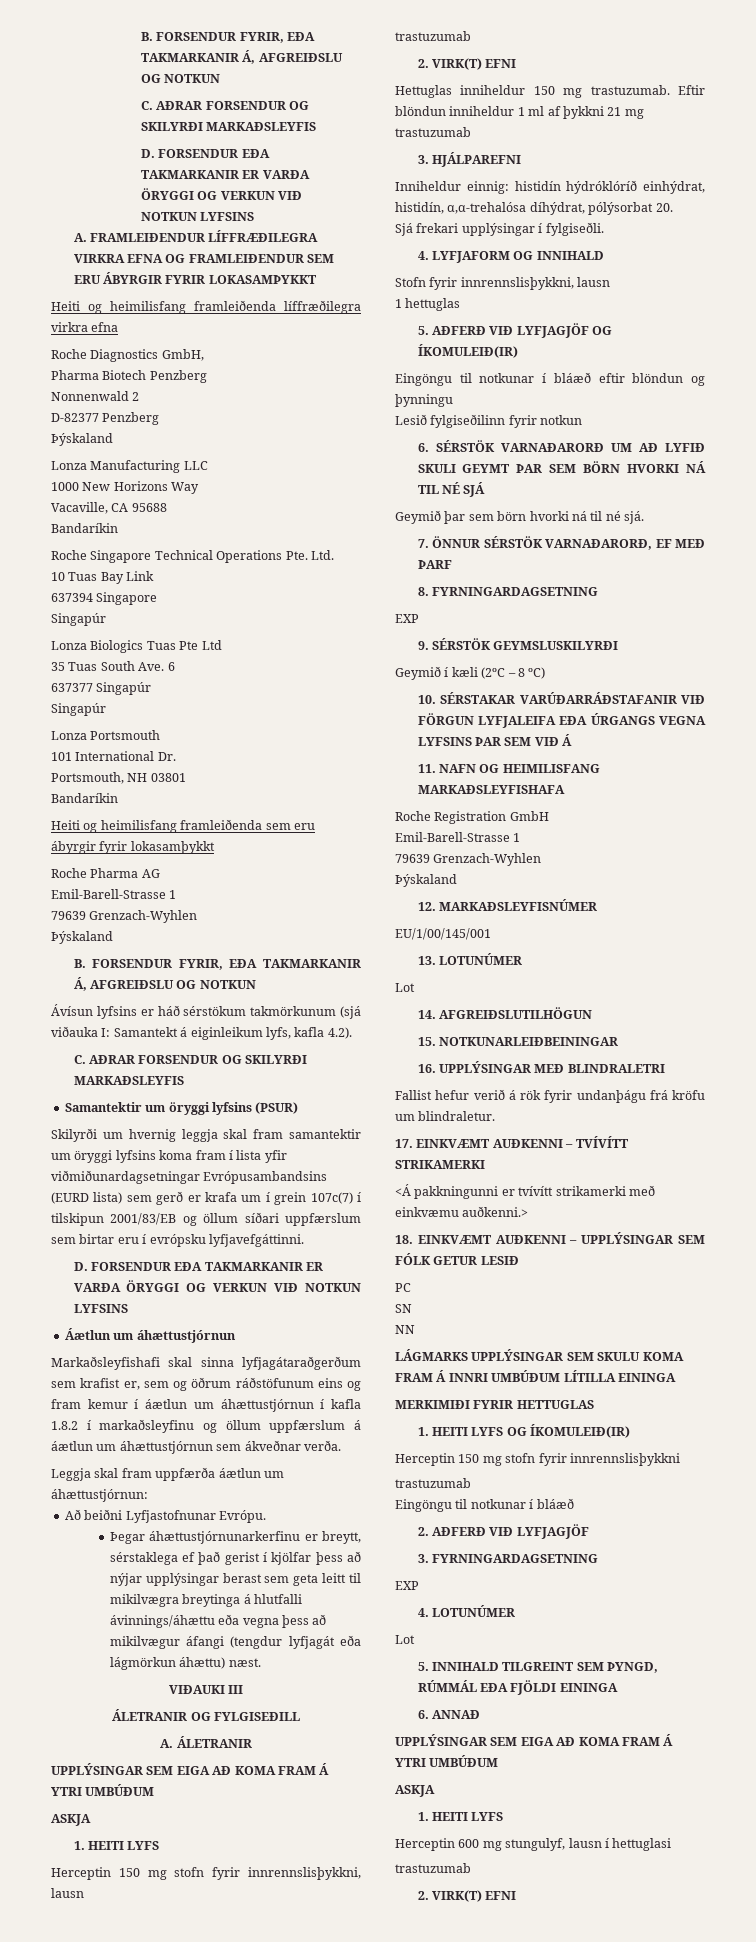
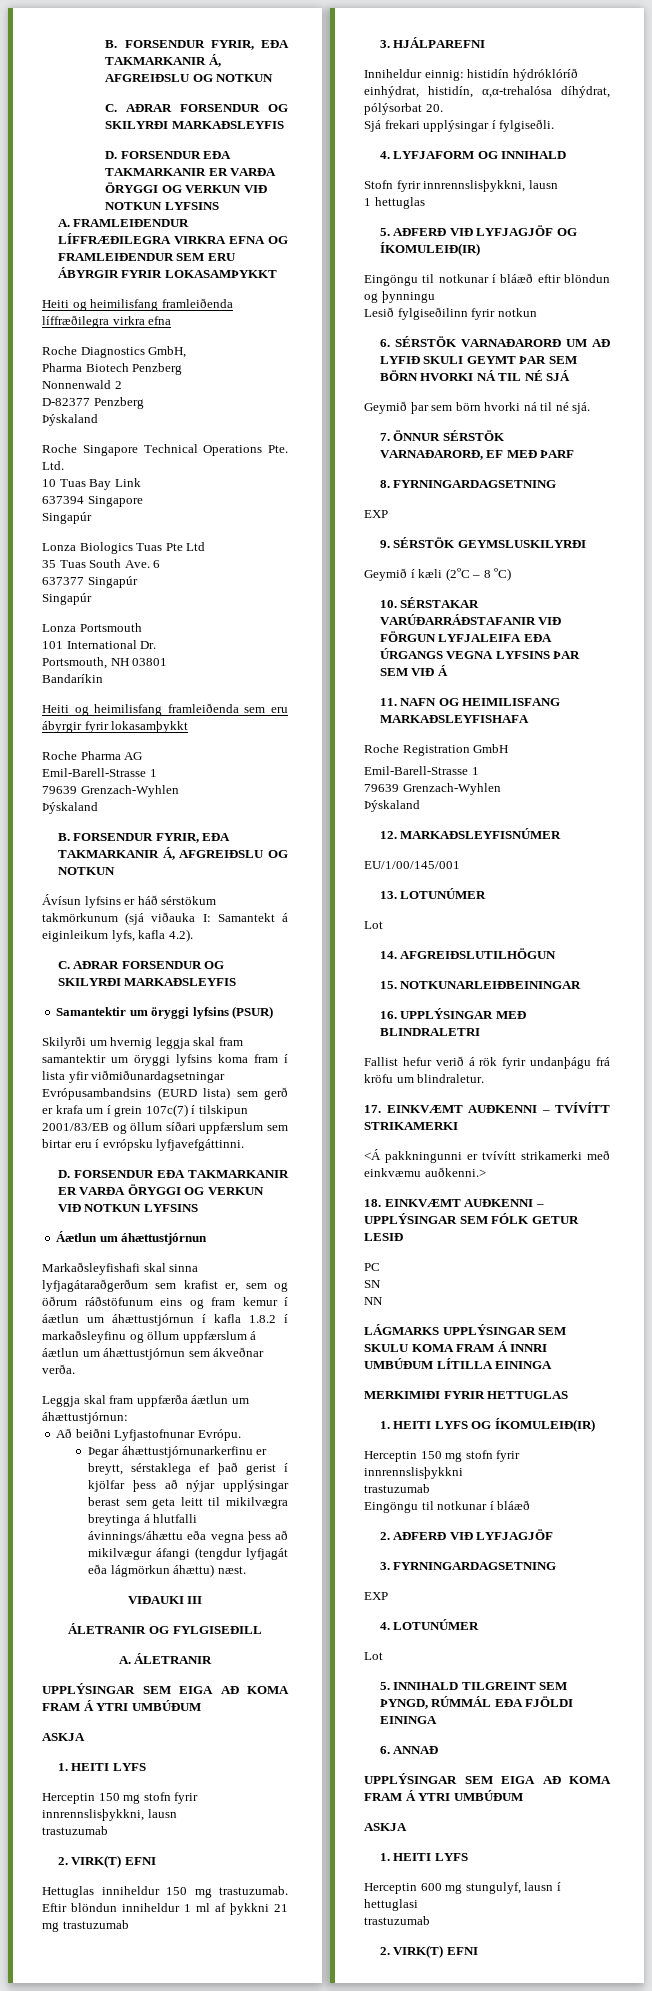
[51,460,208,473] [51,481,200,494] [51,502,167,514] [51,523,118,533] // Lonza Manufacturing LLC // 1000 New Horizons Way // Vacaville, CA 95688 // Bandaríkin -> (98, 420) none

